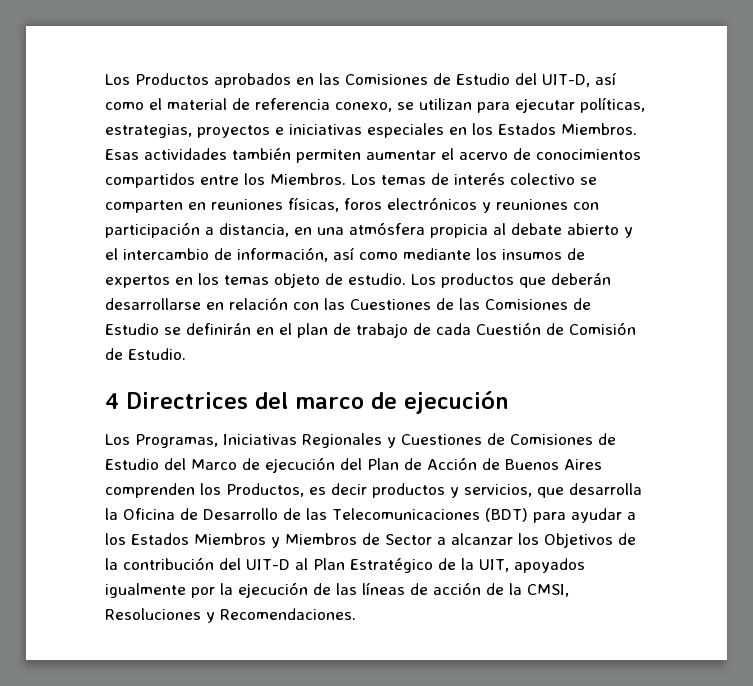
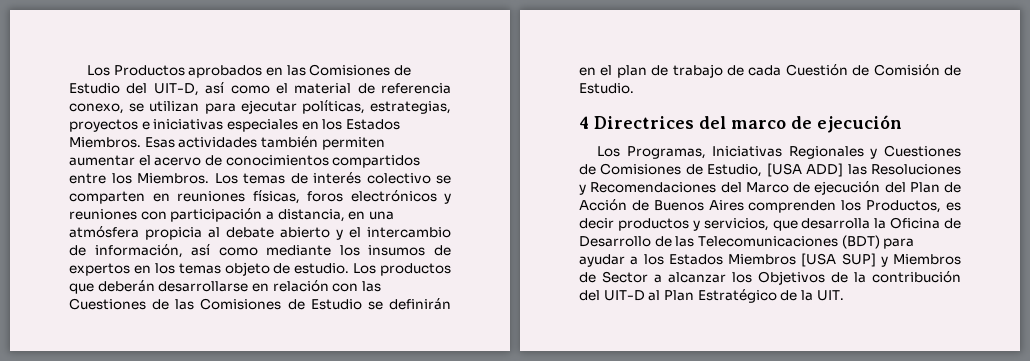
[105,458,159,470] Estudio -> [707,163,961,177] [579,182,717,195] Estudio, [USA ADD] las Resoluciones y Recomendaciones
(266, 539) none -> [801,253,876,267] [USA SUP]
[478,558,585,573] [105,582,569,598] [105,608,356,623] UIT, apoyados igualmente por la ejecución de las líneas de acción de la CMSI, Resoluciones y Recomendaciones. -> [816,290,844,301] UIT.

